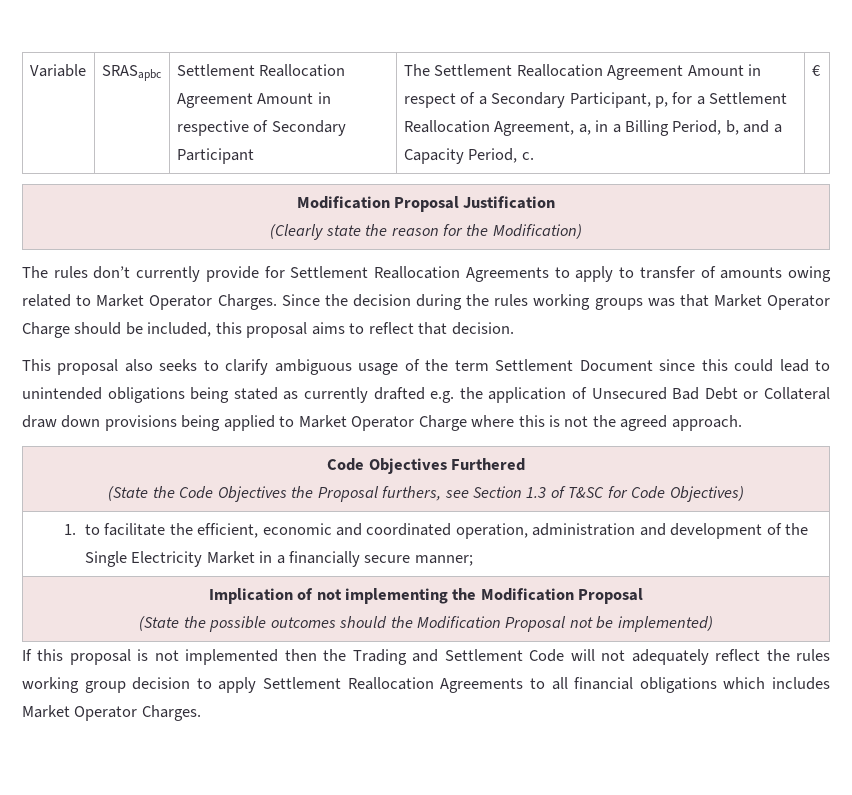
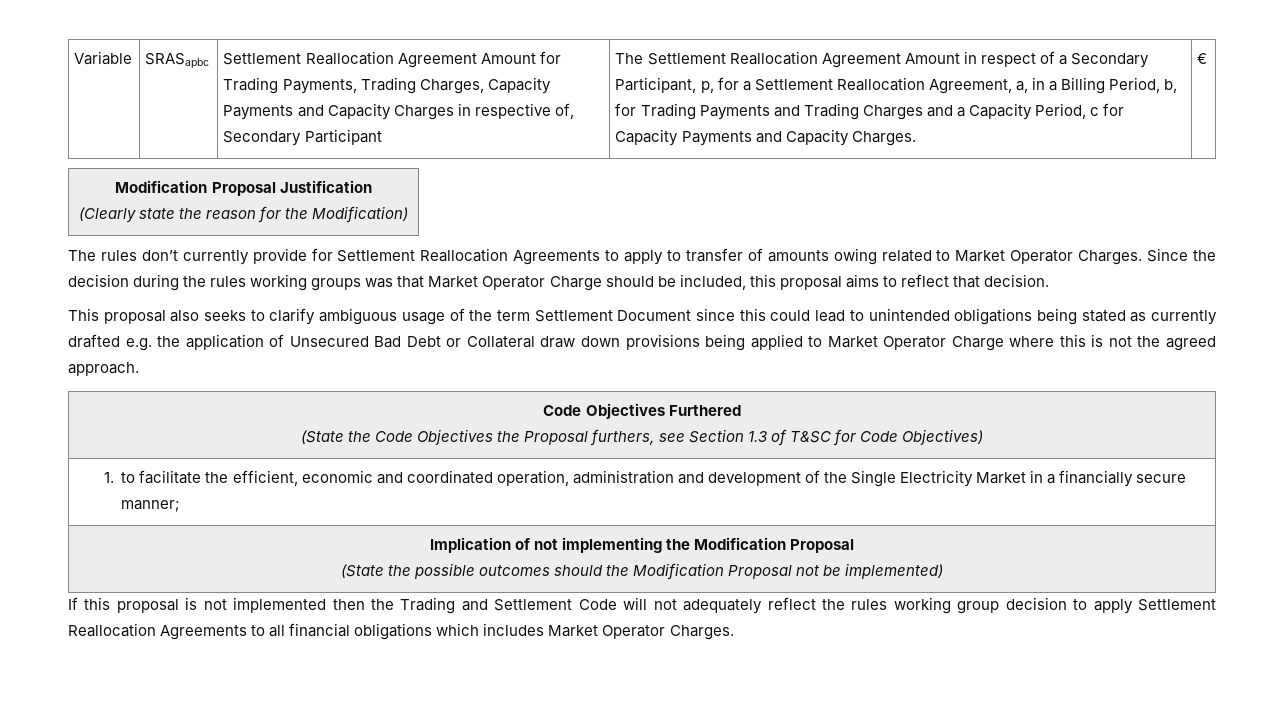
(314, 98) none -> [539,51,561,64] [223,77,551,94] [223,103,454,120] for Trading Payments, Trading Charges, Capacity Payments and Capacity Charges
[253,120,269,132] of -> [554,103,574,119] of,
[743,120,782,133] [403,148,534,164] and a Capacity Period, c. -> [615,103,1125,120] [615,129,916,146] for Trading Payments and Trading Charges and a Capacity Period, c for Capacity Payments and Capacity Charges.

